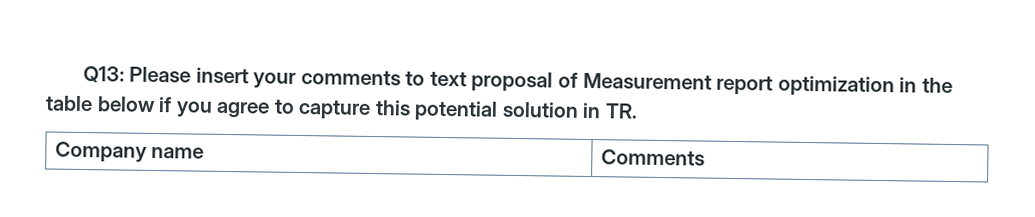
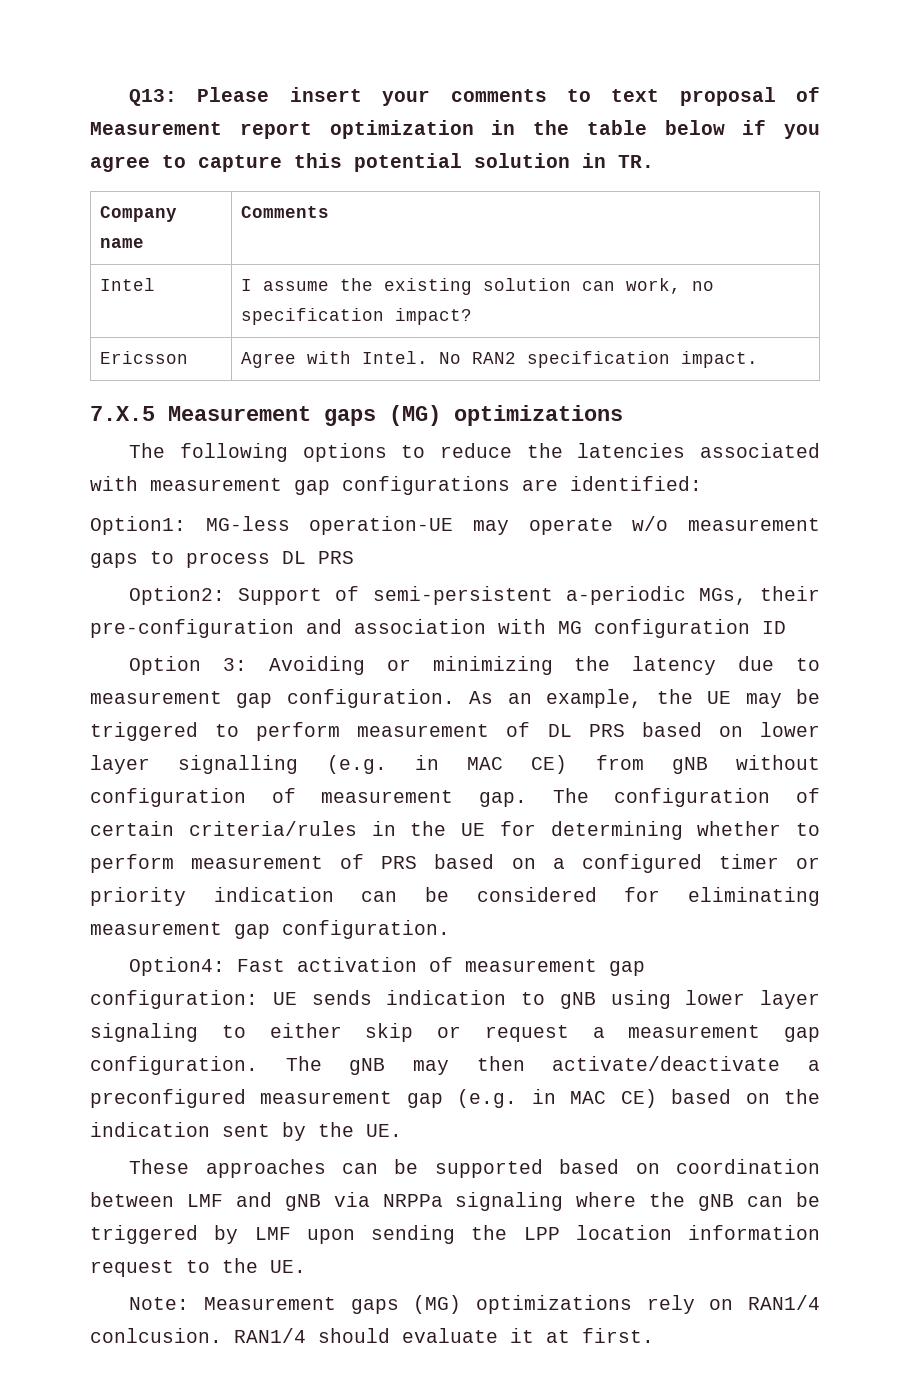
(705, 157) none -> [100,278,156,291] [241,278,715,295] [241,308,473,325] [100,351,189,364] [241,351,759,368] [90,405,623,426] [129,443,820,462] [90,476,702,495] [90,516,820,535] [90,551,354,568] [129,586,820,605] [90,619,786,638] [129,656,820,675] [90,689,821,708] [90,722,820,741] [90,755,820,774] [90,788,820,807] [90,821,820,840] [90,854,820,873] [90,887,820,906] [90,920,450,939] [129,957,646,976] [90,990,820,1009] [90,1023,820,1042] [90,1056,820,1075] [90,1089,821,1108] [90,1122,402,1141] [129,1159,820,1178] [90,1192,820,1211] [90,1225,820,1244] [90,1258,306,1277] [129,1295,820,1314] [90,1328,654,1343] // Intel | I assume the existing solution can work, no specification impact? // Ericsson | Agree with Intel. No RAN2 specification impact. // 7.X.5 Measurement gaps (MG) optimizations // The following options to reduce the latencies associated with measurement gap configurations are identified: // Option1: MG-less operation-UE may operate w/o measurement gaps to process DL PRS // Option2: Support of semi-persistent a-periodic MGs, their pre-configuration and association with MG configuration ID // Option 3: Avoiding or minimizing the latency due to measurement gap configuration. As an example, the UE may be triggered to perform measurement of DL PRS based on lower layer signalling (e.g. in MAC CE) from gNB without configuration of measurement gap. The configuration of certain criteria/rules in the UE for determining whether to perform measurement of PRS based on a configured timer or priority indication can be considered for eliminating measurement gap configuration. // Option4: Fast activation of measurement gap configuration: UE sends indication to gNB using lower layer signaling to either skip or request a measurement gap configuration. The gNB may then activate/deactivate a preconfigured measurement gap (e.g. in MAC CE) based on the indication sent by the UE. // These approaches can be supported based on coordination between LMF and gNB via NRPPa signaling where the gNB can be triggered by LMF upon sending the LPP location information request to the UE. // Note: Measurement gaps (MG) optimizations rely on RAN1/4 conlcusion. RAN1/4 should evaluate it at first.

